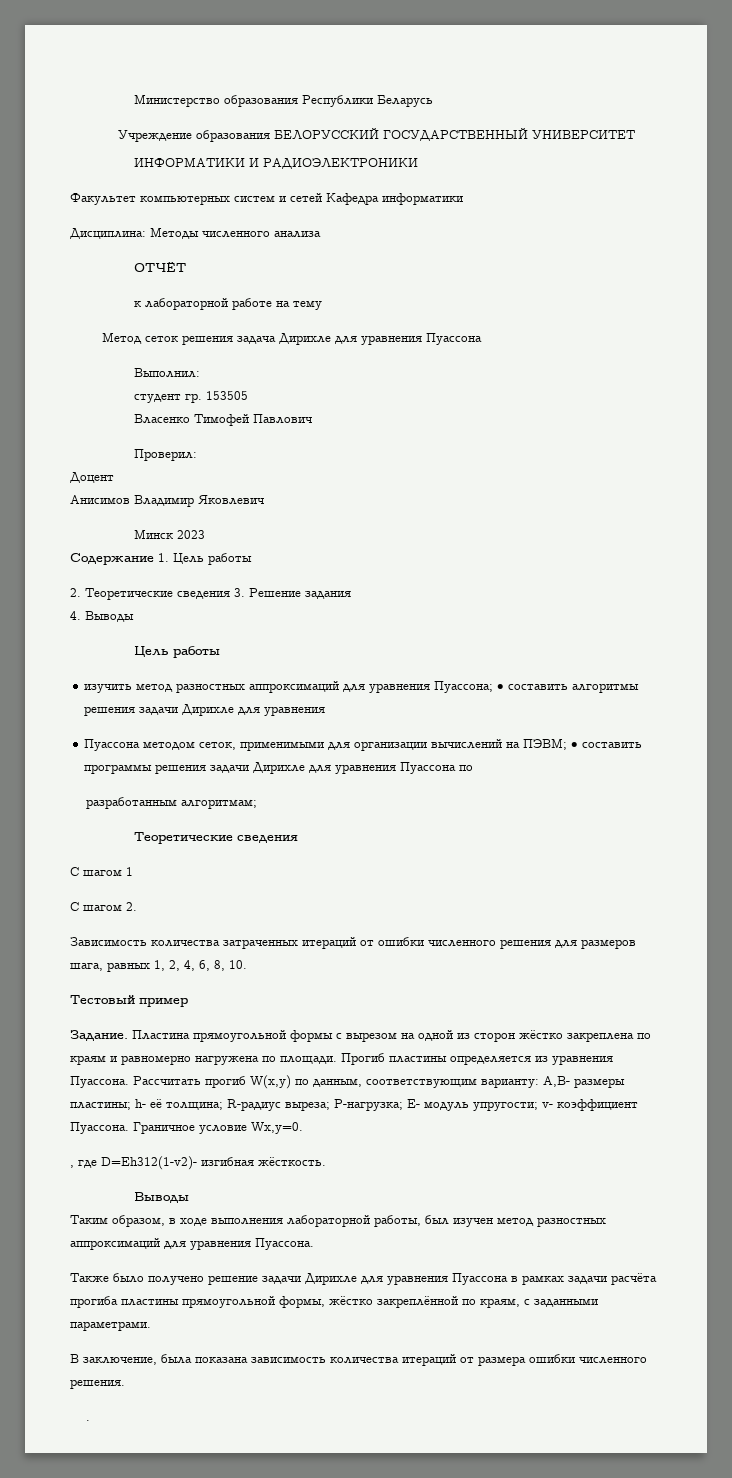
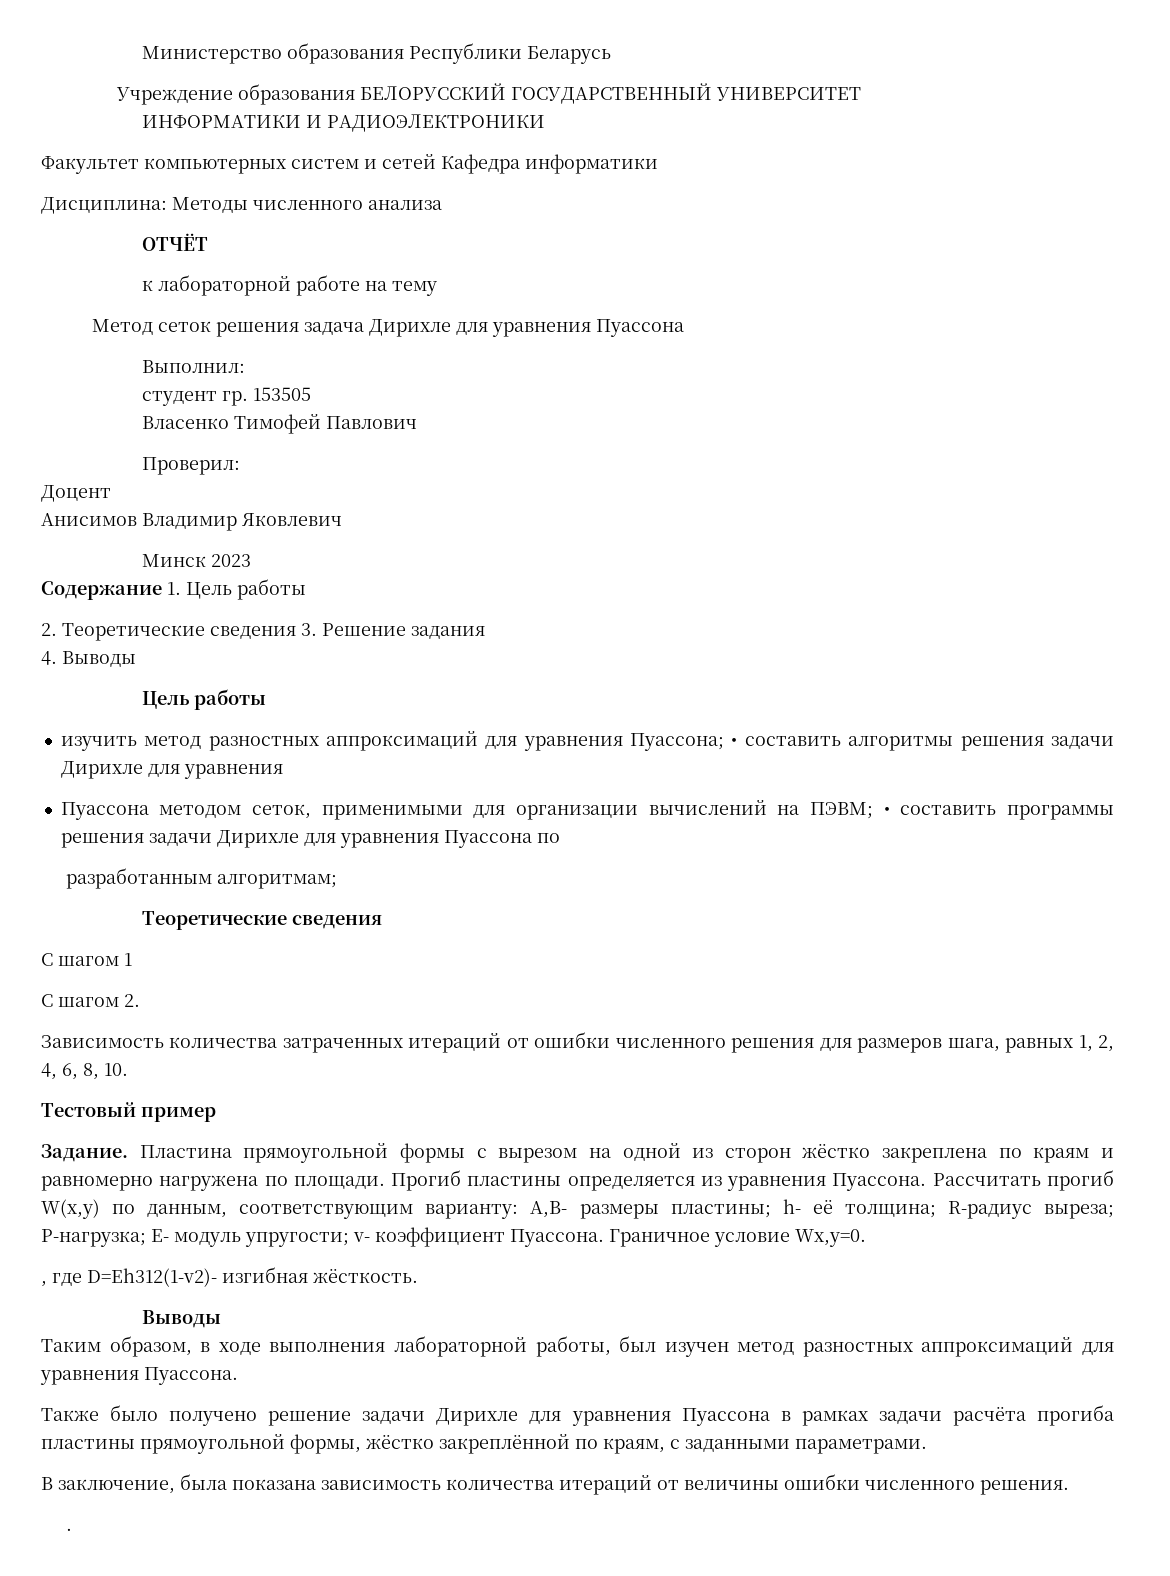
[478,1356,526,1366] размера -> [684,1480,779,1490] величины

